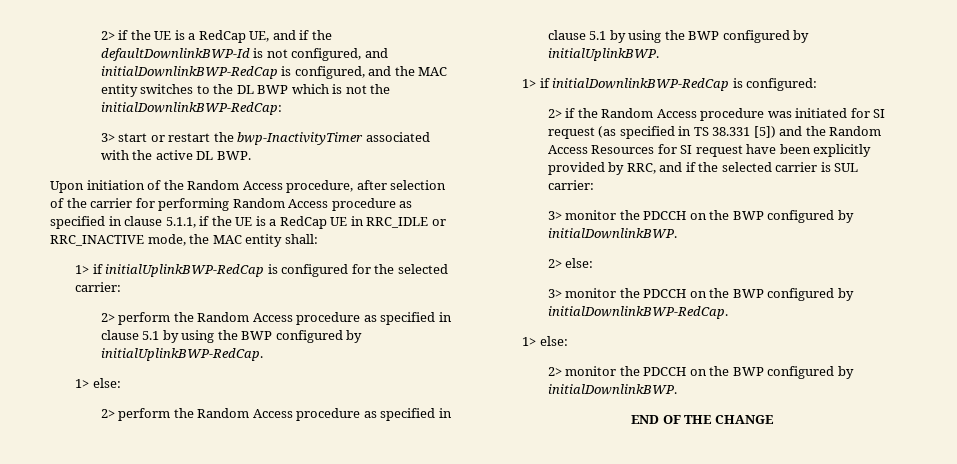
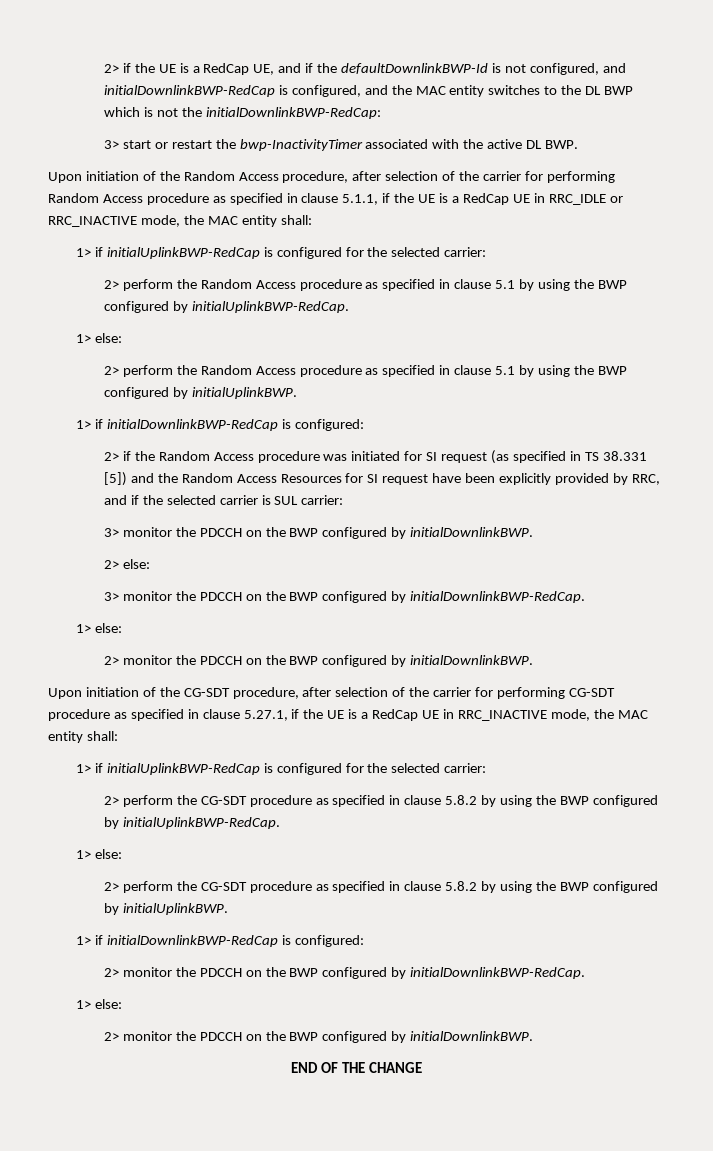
(677, 389) none -> [48,687,615,699] [48,709,648,721] [48,731,118,743] [75,763,487,775] [103,795,658,807] [103,817,280,829] [75,849,122,859] [103,881,658,893] [103,903,228,915] [75,935,364,947] [103,967,586,979] [75,999,122,1009] [103,1031,534,1043] // Upon initiation of the CG-SDT procedure, after selection of the carrier for performing CG-SDT procedure as specified in clause 5.27.1, if the UE is a RedCap UE in RRC_INACTIVE mode, the MAC entity shall: // 1> if initialUplinkBWP-RedCap is configured for the selected carrier: // 2> perform the CG-SDT procedure as specified in clause 5.8.2 by using the BWP configured by initialUplinkBWP-RedCap. // 1> else: // 2> perform the CG-SDT procedure as specified in clause 5.8.2 by using the BWP configured by initialUplinkBWP. // 1> if initialDownlinkBWP-RedCap is configured: // 2> monitor the PDCCH on the BWP configured by initialDownlinkBWP-RedCap. // 1> else: // 2> monitor the PDCCH on the BWP configured by initialDownlinkBWP.

